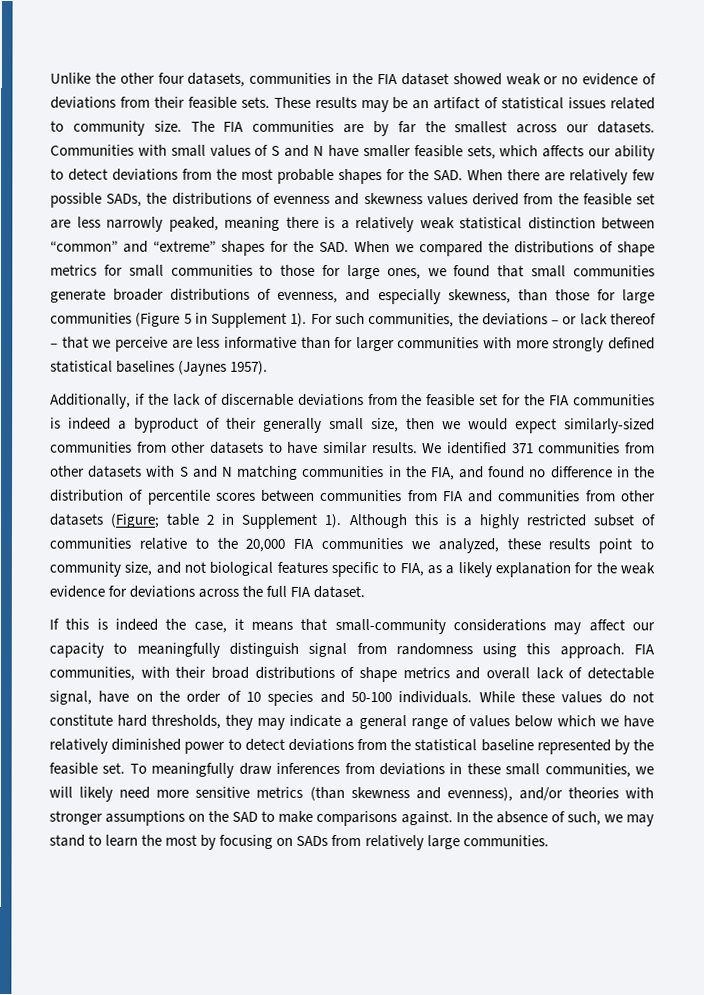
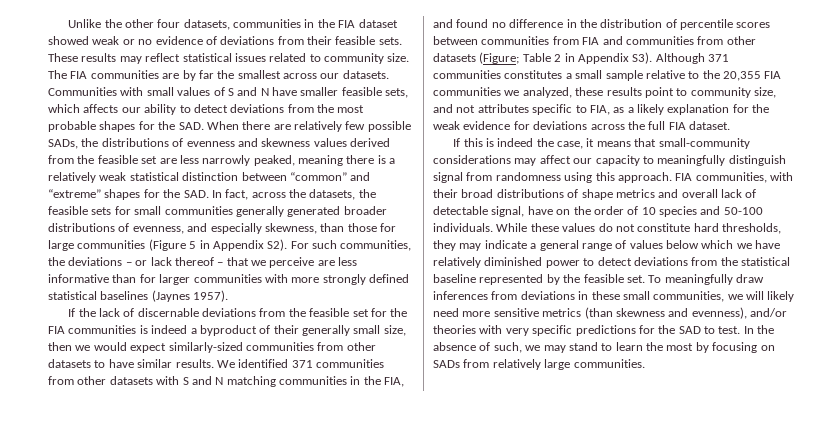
[392,97,499,110] be an artifact of -> [145,53,181,62] reflect
[354,241,655,257] [50,264,656,280] [50,288,106,303] When we compared the distributions of shape metrics for small communities to those for large ones, we found that small communities generate -> [211,189,376,200] [48,206,341,217] In fact, across the datasets, the feasible sets for small communities generally generated
[211,312,308,328] Supplement 1). -> [212,239,288,251] Appendix S2).
[50,393,145,409] Additionally, if -> [68,308,76,317] If
[166,513,200,526] table -> [522,53,551,62] Table
[241,513,655,530] [49,537,131,549] Supplement 1). Although this is a highly restricted subset of communities -> [577,52,729,64] [433,70,643,81] Appendix S3). Although 371 communities constitutes a small sample
[245,538,286,552] 20,000 -> [723,71,761,81] 20,355
[209,561,328,576] biological features -> [477,104,529,113] attributes
[49,810,453,827] stronger assumptions on the SAD to make comparisons against. -> [505,325,741,336] very specific predictions for the SAD to test.

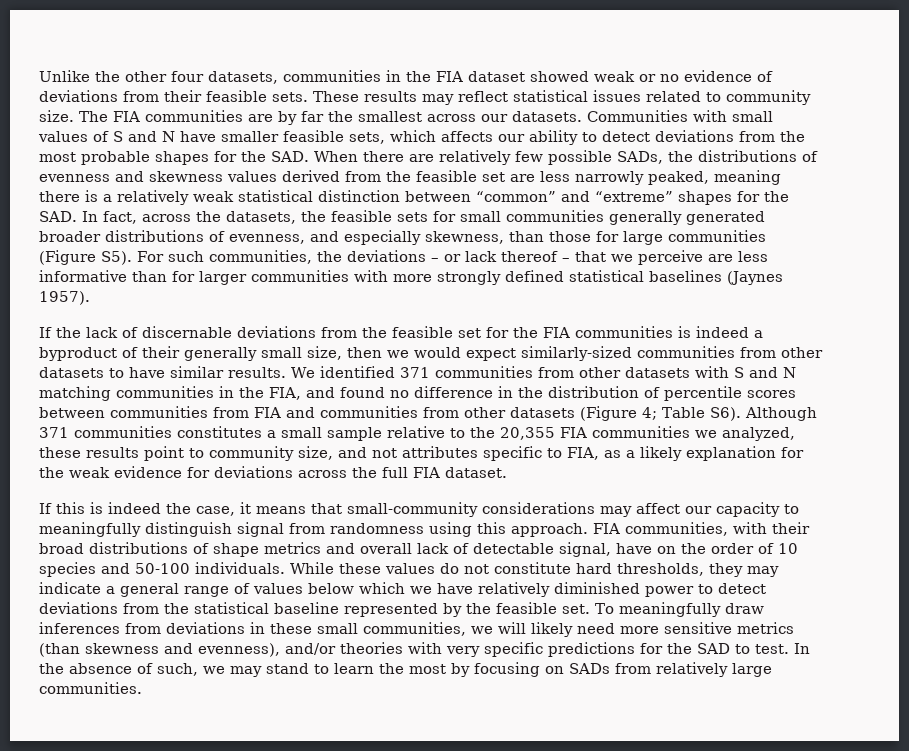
[189,239,288,251] 5 in Appendix S2). -> [101,251,132,265] S5).
[479,52,653,64] (Figure; Table 2 in Appendix S3). -> [580,406,741,421] (Figure 4; Table S6).

